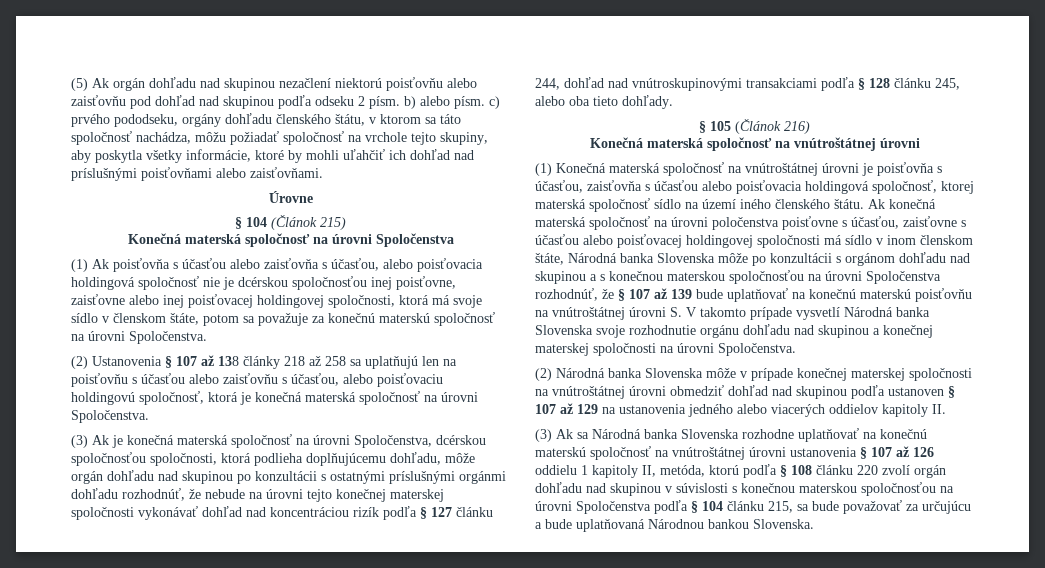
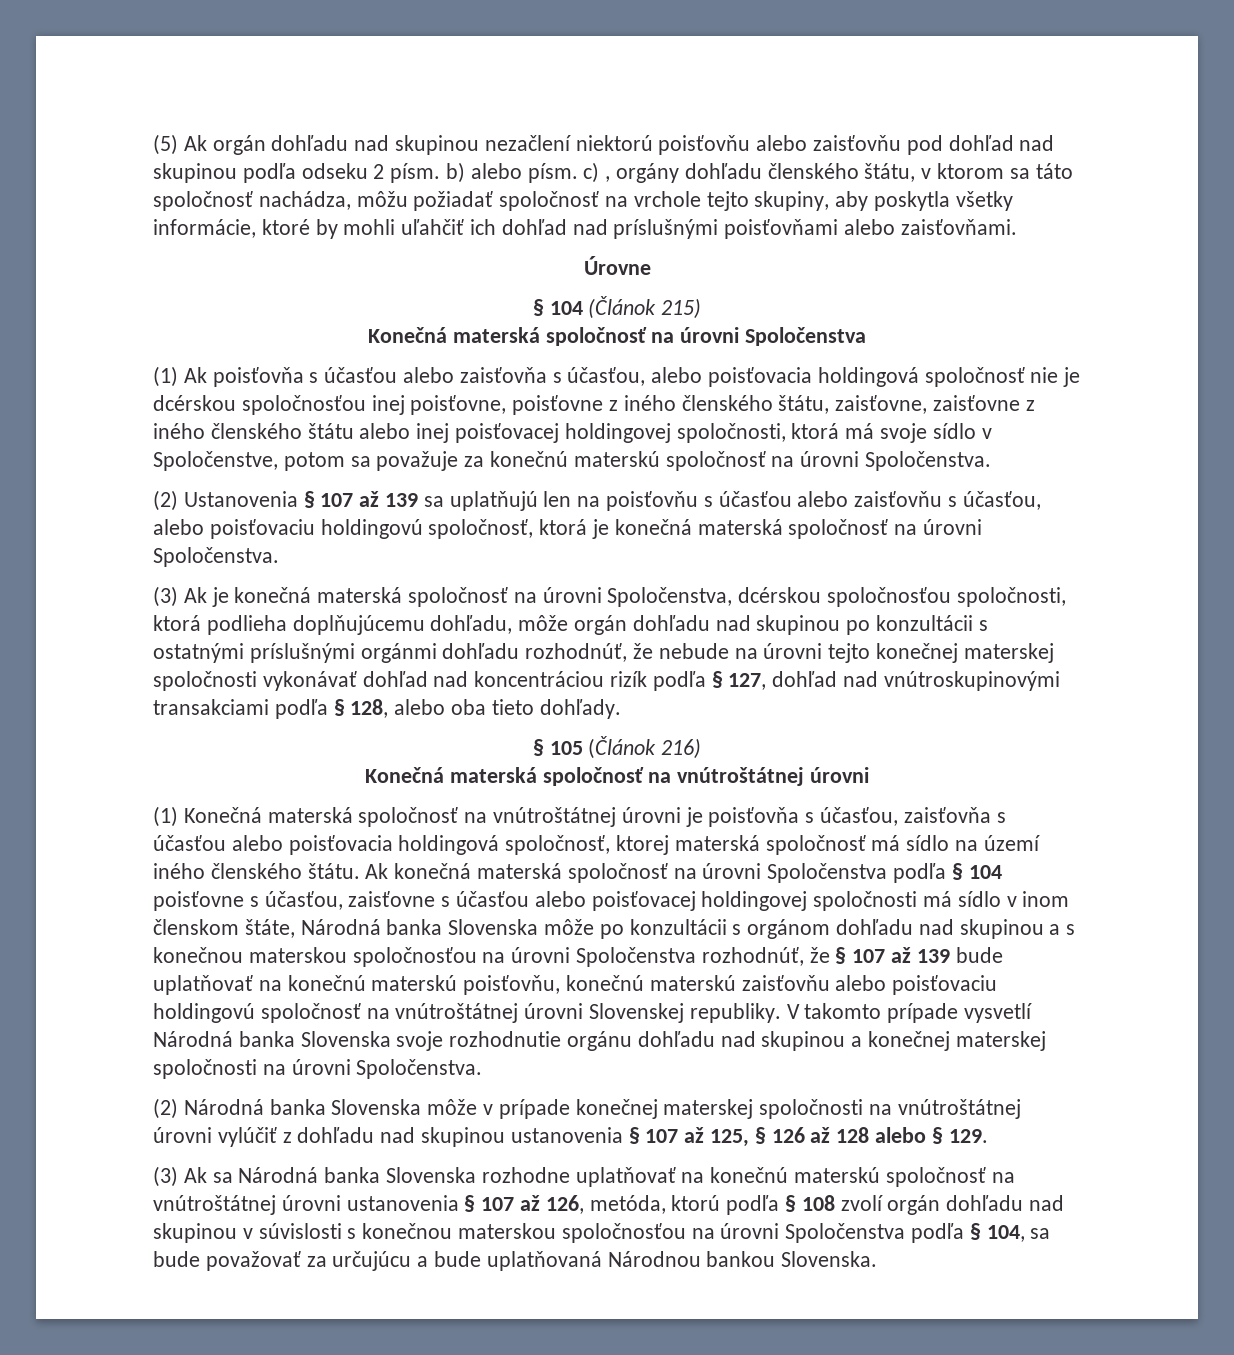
[71,114,178,127] prvého pododseku, -> [605,176,611,182] ,
[71,294,125,305] zaisťovne -> [512,395,1035,415] [153,423,354,439] poisťovne z iného členského štátu, zaisťovne, zaisťovne z iného členského štátu
[113,313,199,325] členskom štáte, -> [153,451,278,471] Spoločenstve,
[218,356,346,369] 138 články 218 až 258 -> [385,493,419,507] 139
[431,507,493,517] [535,78,560,90] 127 článku 244, -> [728,673,767,690] 127,
[869,78,960,90] 128 článku 245, -> [350,699,389,718] 128,
(650, 205) none -> [871,835,901,851] má
[712,217,779,230] poločenstva -> [767,863,1002,883] Spoločenstva podľa § 104
[915,288,972,302] [535,307,682,320] poisťovňu na vnútroštátnej úrovni S. -> [463,975,998,995] [153,1003,781,1023] poisťovňu, konečnú materskú zaisťovňu alebo poisťovaciu holdingovú spoločnosť na vnútroštátnej úrovni Slovenskej republiky.
[670,385,955,399] [535,403,946,417] obmedziť dohľad nad skupinou podľa ustanoven § 107 až 129 na ustanovenia jedného alebo viacerých oddielov kapitoly II. -> [217,1127,988,1147] vylúčiť z dohľadu nad skupinou ustanovenia § 107 až 125, § 126 až 128 alebo § 129.
[913,447,934,457] [535,465,656,478] 126 oddielu 1 kapitoly II, -> [545,1195,584,1214] 126,
[816,465,878,475] článku 220 -> (835, 1203) none
[702,501,793,513] 104 článku 215, -> [986,1225,1025,1242] 104,

